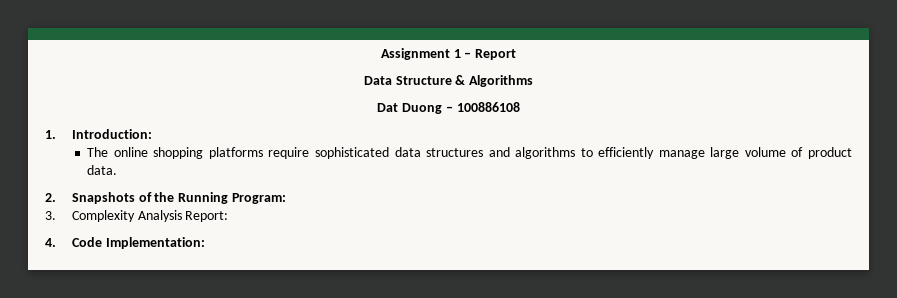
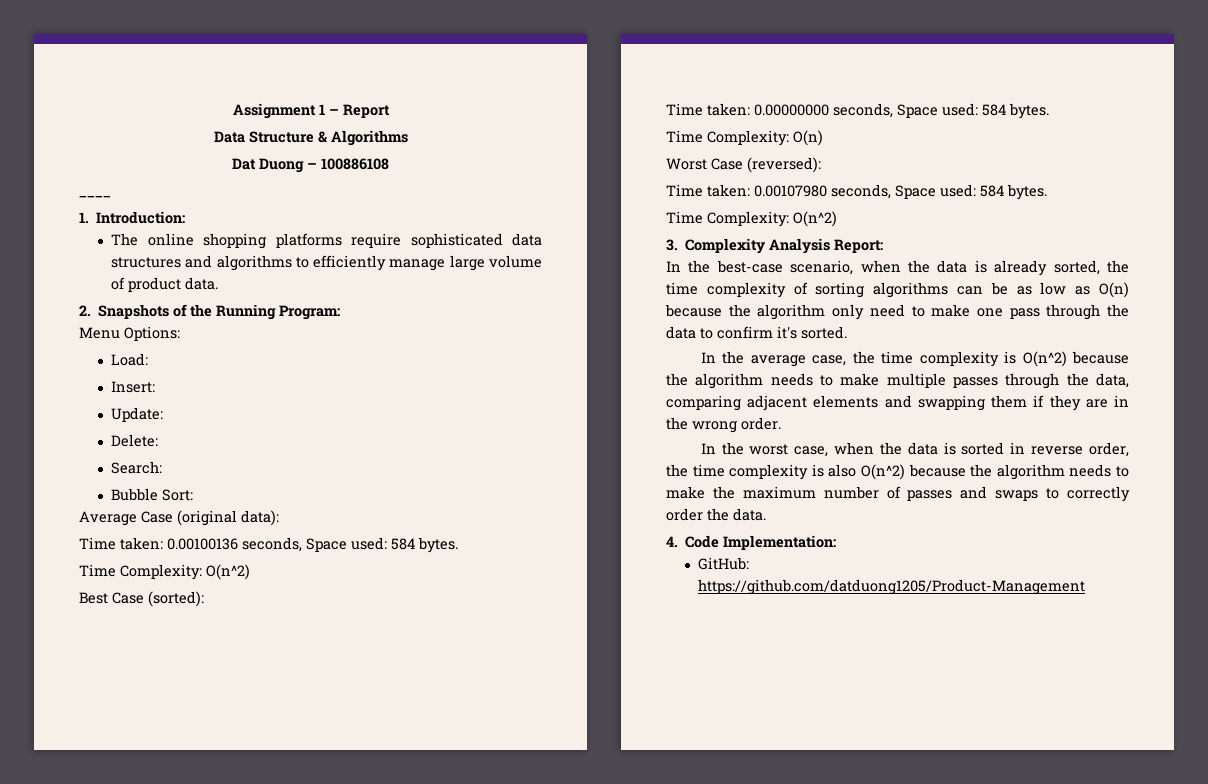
(520, 107) none -> [79,196,111,198] // ____
[45,210,229,222] 3. Complexity Analysis Report: -> [79,326,180,341] [111,353,149,366] [111,381,156,393] [111,407,164,422] [111,434,159,447] [111,461,163,474] [111,488,194,501] [79,510,279,526] [79,537,458,553] [79,564,250,580] [79,591,204,607] [666,103,1049,119] [666,130,823,146] [666,157,821,173] [666,184,1047,200] [666,211,837,227] [666,238,884,254] [666,260,1129,276] [666,282,1129,298] [665,304,1129,320] [666,326,847,339] [700,351,1129,367] [666,373,1129,389] [666,395,1129,411] [666,417,781,433] [700,442,1129,457] [666,464,1129,480] [666,486,1130,502] [666,508,766,521] Menu Options: // Load: // Insert: // Update: // Delete: // Search: // Bubble Sort: // Average Case (original data): // Time taken: 0.00100136 seconds, Space used: 584 bytes. // Time Complexity: O(n^2) // Best Case (sorted): // Time taken: 0.00000000 seconds, Space used: 584 bytes. // Time Complexity: O(n) // Worst Case (reversed): // Time taken: 0.00107980 seconds, Space used: 584 bytes. // Time Complexity: O(n^2) // 3. Complexity Analysis Report: // In the best-case scenario, when the data is already sorted, the time complexity of sorting algorithms can be as low as O(n) because the algorithm only need to make one pass through the data to confirm it's sorted. // In the average case, the time complexity is O(n^2) because the algorithm needs to make multiple passes through the data, comparing adjacent elements and swapping them if they are in the wrong order. // In the worst case, when the data is sorted in reverse order, the time complexity is also O(n^2) because the algorithm needs to make the maximum number of passes and swaps to correctly order the data.
(205, 243) none -> [698,557,750,570] [698,579,1086,595] // GitHub: https://github.com/datduong1205/Product-Management

